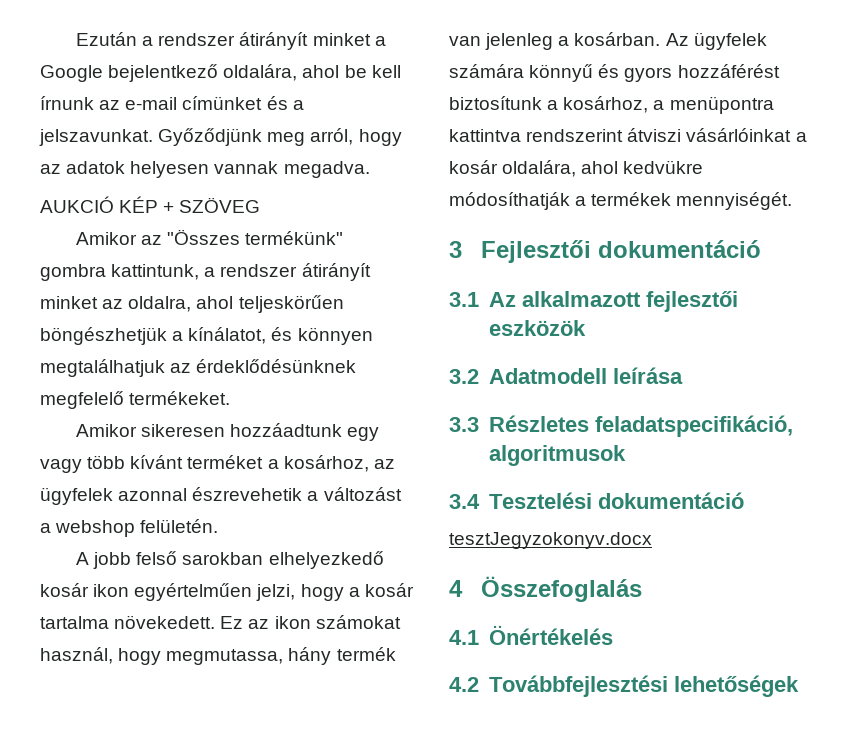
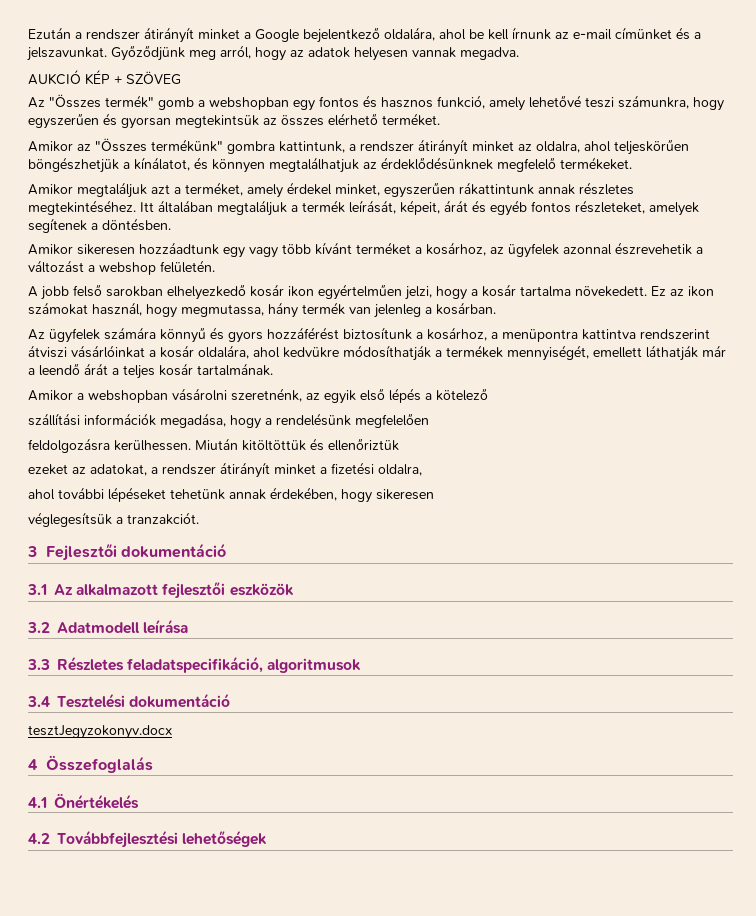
(261, 205) none -> [28,94,724,111] [28,113,440,129] // Az "Összes termék" gomb a webshopban egy fontos és hasznos funkció, amely lehetővé teszi számunkra, hogy egyszerűen és gyorsan megtekintsük az összes elérhető terméket.
(231, 398) none -> [28,182,634,198] [28,200,699,216] [28,218,171,233] // Amikor megtaláljuk azt a terméket, amely érdekel minket, egyszerűen rákattintunk annak részletes megtekintéséhez. Itt általában megtaláljuk a termék leírását, képeit, árát és egyéb fontos részleteket, amelyek segítenek a döntésben.
(661, 39) none -> (496, 308) //
[676,192,793,210] mennyiségét. -> [507,345,726,361] [28,363,273,379] [28,388,488,404] [28,413,429,429] [28,438,399,453] [28,462,422,478] [28,487,434,503] [28,512,199,527] mennyiségét, emellett láthatják már a leendő árát a teljes kosár tartalmának. // Amikor a webshopban vásárolni szeretnénk, az egyik első lépés a kötelező // szállítási információk megadása, hogy a rendelésünk megfelelően // feldolgozásra kerülhessen. Miután kitöltöttük és ellenőriztük // ezeket az adatokat, a rendszer átirányít minket a fizetési oldalra, // ahol további lépéseket tehetünk annak érdekében, hogy sikeresen // véglegesítsük a tranzakciót.

